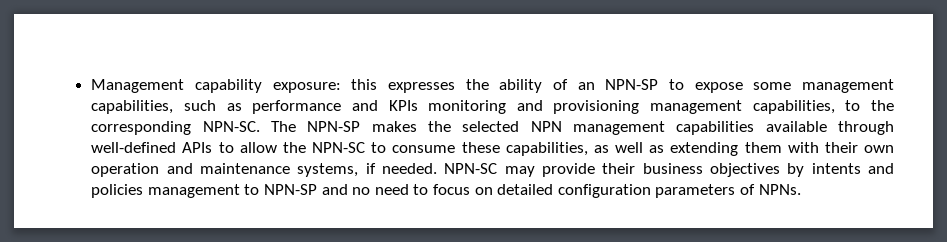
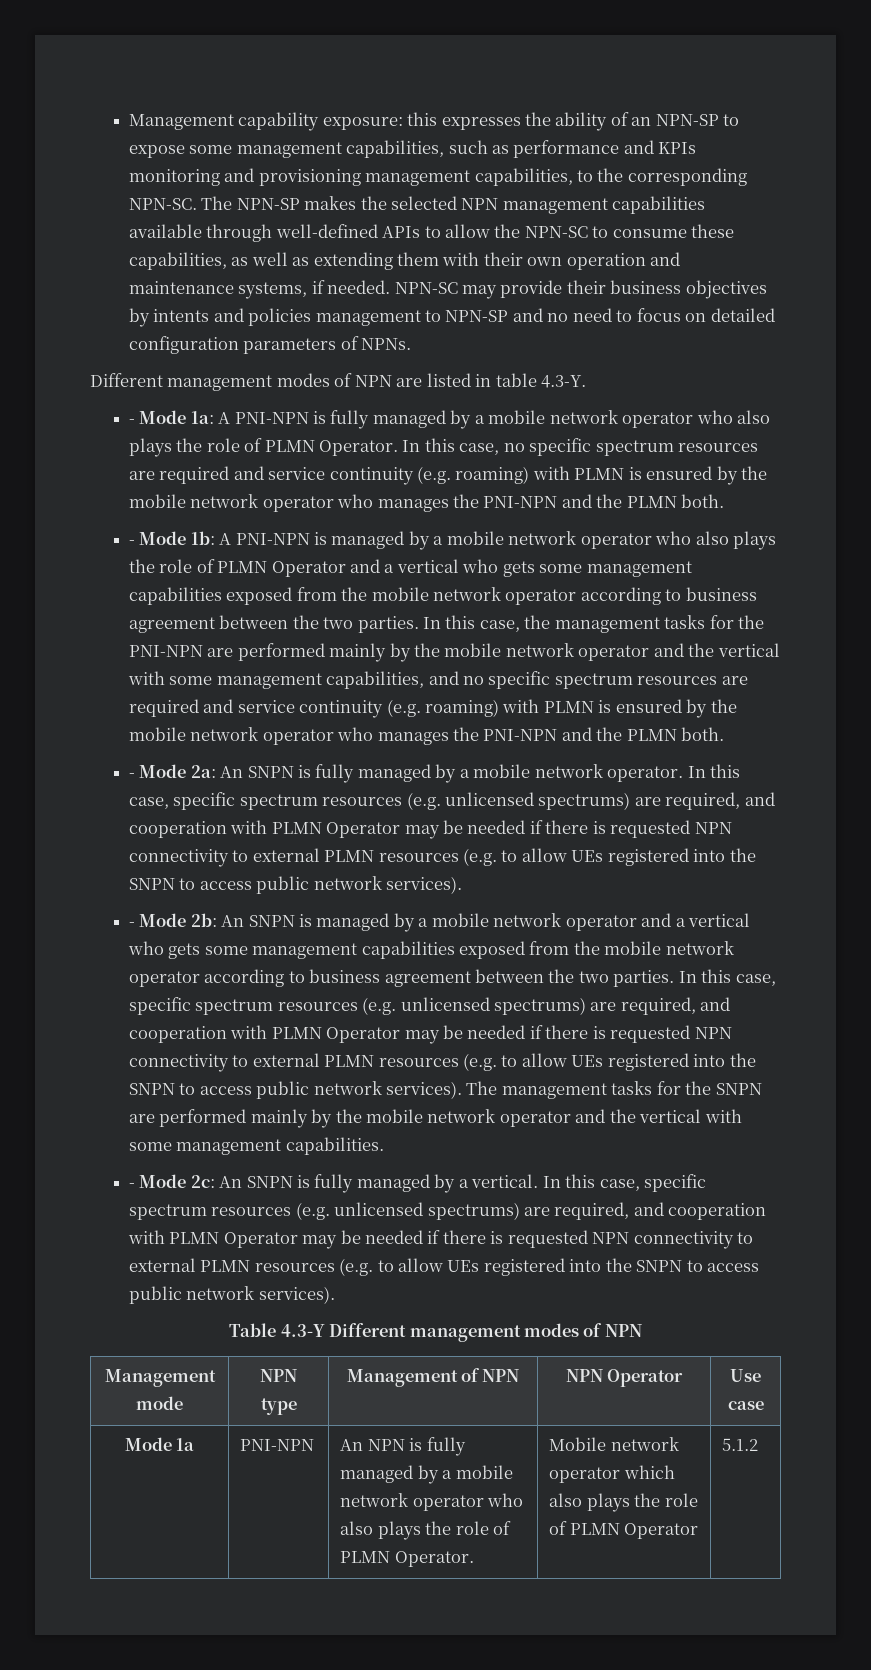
(801, 189) none -> [90,373,587,391] [128,410,771,429] [128,438,759,457] [128,466,768,485] [128,494,725,512] [128,531,777,550] [128,559,692,577] [128,587,757,605] [128,615,765,633] [128,643,780,662] [127,671,748,689] [128,699,737,718] [128,727,725,745] [128,764,741,783] [128,792,775,810] [128,820,732,839] [128,848,756,867] [128,876,462,894] [128,913,751,932] [127,941,734,959] [128,969,776,987] [128,997,731,1015] [128,1025,732,1044] [128,1053,756,1072] [128,1081,762,1099] [128,1109,742,1128] [128,1137,384,1155] [128,1174,707,1193] [128,1202,767,1220] [127,1230,754,1249] [128,1258,760,1276] [128,1286,335,1304] [229,1323,642,1342] [104,1369,216,1387] [136,1396,183,1410] [260,1369,297,1382] [260,1398,297,1415] [346,1368,520,1387] [565,1369,684,1387] [730,1369,761,1382] [727,1401,764,1410] [124,1437,195,1451] [240,1439,315,1451] [340,1437,466,1456] [340,1465,513,1484] [340,1493,524,1511] [340,1521,512,1540] [340,1551,474,1567] [549,1437,679,1451] [549,1465,675,1483] [549,1493,698,1512] [549,1521,699,1539] [722,1438,759,1451] // Different management modes of NPN are listed in table 4.3-Y. // - Mode 1a: A PNI-NPN is fully managed by a mobile network operator who also plays the role of PLMN Operator. In this case, no specific spectrum resources are required and service continuity (e.g. roaming) with PLMN is ensured by the mobile network operator who manages the PNI-NPN and the PLMN both. // - Mode 1b: A PNI-NPN is managed by a mobile network operator who also plays the role of PLMN Operator and a vertical who gets some management capabilities exposed from the mobile network operator according to business agreement between the two parties. In this case, the management tasks for the PNI-NPN are performed mainly by the mobile network operator and the vertical with some management capabilities, and no specific spectrum resources are required and service continuity (e.g. roaming) with PLMN is ensured by the mobile network operator who manages the PNI-NPN and the PLMN both. // - Mode 2a: An SNPN is fully managed by a mobile network operator. In this case, specific spectrum resources (e.g. unlicensed spectrums) are required, and cooperation with PLMN Operator may be needed if there is requested NPN connectivity to external PLMN resources (e.g. to allow UEs registered into the SNPN to access public network services). // - Mode 2b: An SNPN is managed by a mobile network operator and a vertical who gets some management capabilities exposed from the mobile network operator according to business agreement between the two parties. In this case, specific spectrum resources (e.g. unlicensed spectrums) are required, and cooperation with PLMN Operator may be needed if there is requested NPN connectivity to external PLMN resources (e.g. to allow UEs registered into the SNPN to access public network services). The management tasks for the SNPN are performed mainly by the mobile network operator and the vertical with some management capabilities. // - Mode 2c: An SNPN is fully managed by a vertical. In this case, specific spectrum resources (e.g. unlicensed spectrums) are required, and cooperation with PLMN Operator may be needed if there is requested NPN connectivity to external PLMN resources (e.g. to allow UEs registered into the SNPN to access public network services). // Table 4.3-Y Different management modes of NPN // Management mode | NPN type | Management of NPN | NPN Operator | Use case // Mode 1a | PNI-NPN | An NPN is fully managed by a mobile network operator who also plays the role of PLMN Operator. | Mobile network operator which also plays the role of PLMN Operator | 5.1.2

